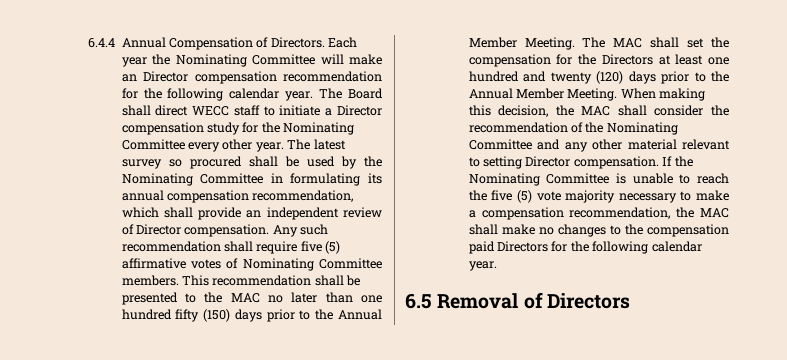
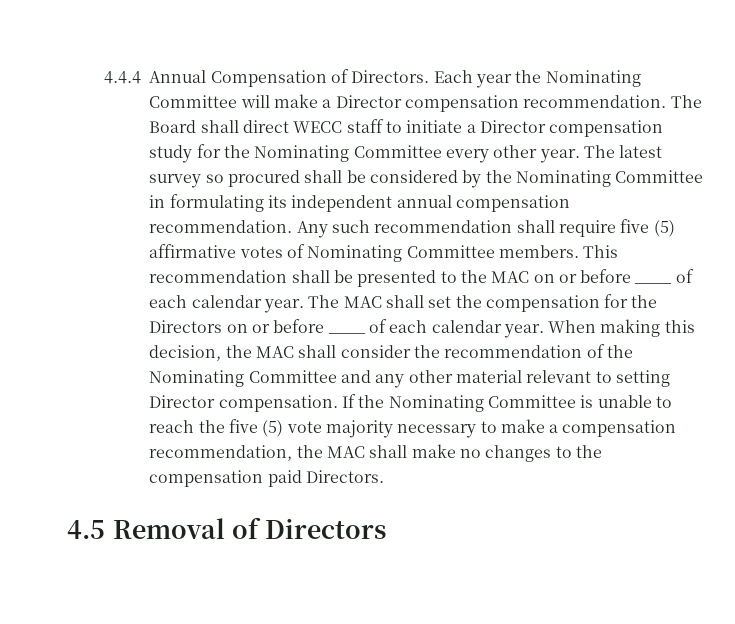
[88,38,116,48] 6.4.4 -> [104,71,142,84] 4.4.4
[121,71,382,84] [121,88,314,101] an Director compensation recommendation for the following calendar year. -> [322,95,667,112] a Director compensation recommendation.
[306,156,335,167] used -> [369,170,458,183] considered
(382, 178) none -> [291,195,393,212] independent
[252,190,354,202] [121,207,382,220] [121,224,270,237] recommendation, which shall provide an independent review of Director compensation. -> [149,220,293,233] recommendation.
[268,292,382,303] [121,309,382,322] [468,37,575,50] no later than one hundred fifty (150) days prior to the Annual Member Meeting. -> [533,269,632,283] [634,283,673,284] [675,269,694,283] [149,295,304,313] on or before ____ of each calendar year.
[658,54,729,65] [468,71,729,84] [468,88,618,101] at least one hundred and twenty (120) days prior to the Annual Member Meeting. -> [226,319,325,333] [327,333,366,334] [368,319,544,338] on or before ____ of each calendar year.
[497,241,702,254] [468,261,497,271] [405,293,431,309] Directors for the following calendar year. // 6.5 -> [305,470,384,483] [67,520,105,539] Directors. // 4.5

